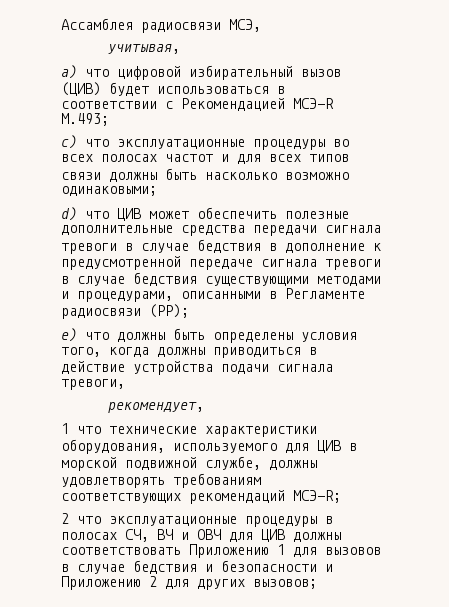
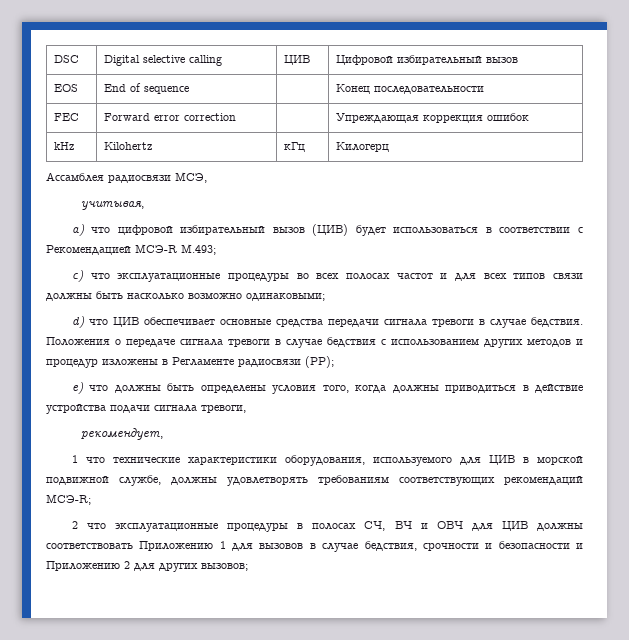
(61, 24) none -> [54,55,80,63] [104,55,223,66] [284,55,311,65] [336,55,519,65] [54,84,79,92] [104,83,190,94] [336,84,485,94] [54,113,80,121] [104,113,237,121] [336,113,530,123] [54,142,75,150] [104,142,153,150] [284,142,306,152] [336,142,390,152] DSC | Digital selective calling | ЦИВ | Цифровой избирательный вызов // EOS | End of sequence | | Конец последовательности // FEC | Forward error correction | | Упреждающая коррекция ошибок // kHz | Kilohertz | кГц | Килогерц //
[149,207,349,219] [61,225,173,235] может обеспечить полезные дополнительные -> [143,317,271,325] обеспечивает основные
[197,239,381,253] [61,256,181,270] бедствия в дополнение к предусмотренной -> [531,317,583,327] [46,337,121,346] бедствия. Положения о
[205,276,381,286] [61,291,261,302] существующими методами и процедурами, описанными -> [381,338,583,348] [46,359,158,368] с использованием других методов и процедур изложены
[133,560,197,574] бедствия -> [364,541,479,551] бедствия, срочности

